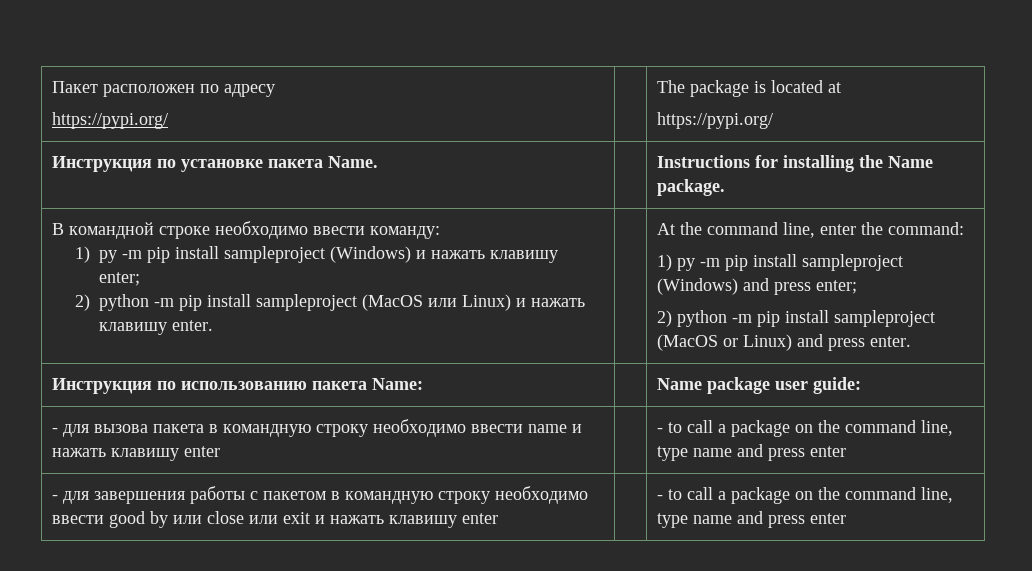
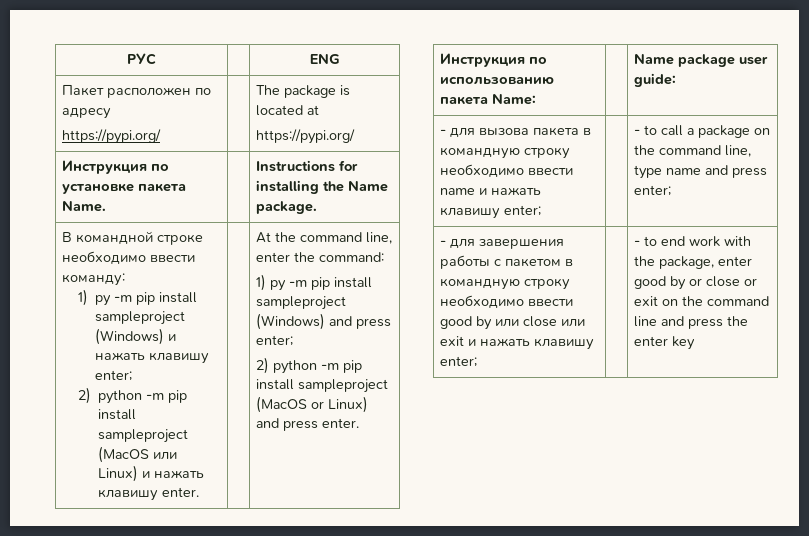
(52, 87) none -> [127,53,156,65] [309,54,340,64] РУС | | ENG //
[184,446,221,457] enter -> [503,205,541,216] enter;
[810,446,847,457] enter -> [633,185,671,196] enter;
[462,513,499,524] [657,487,954,504] [657,511,847,528] enter | | - to call a package on the command line, type name and press enter -> [439,356,477,367] [633,236,751,247] [633,256,752,269] [633,276,757,290] [633,296,769,306] [633,316,748,329] [633,336,695,350] enter; | | - to end work with the package, enter good by or close or exit on the command line and press the enter key

